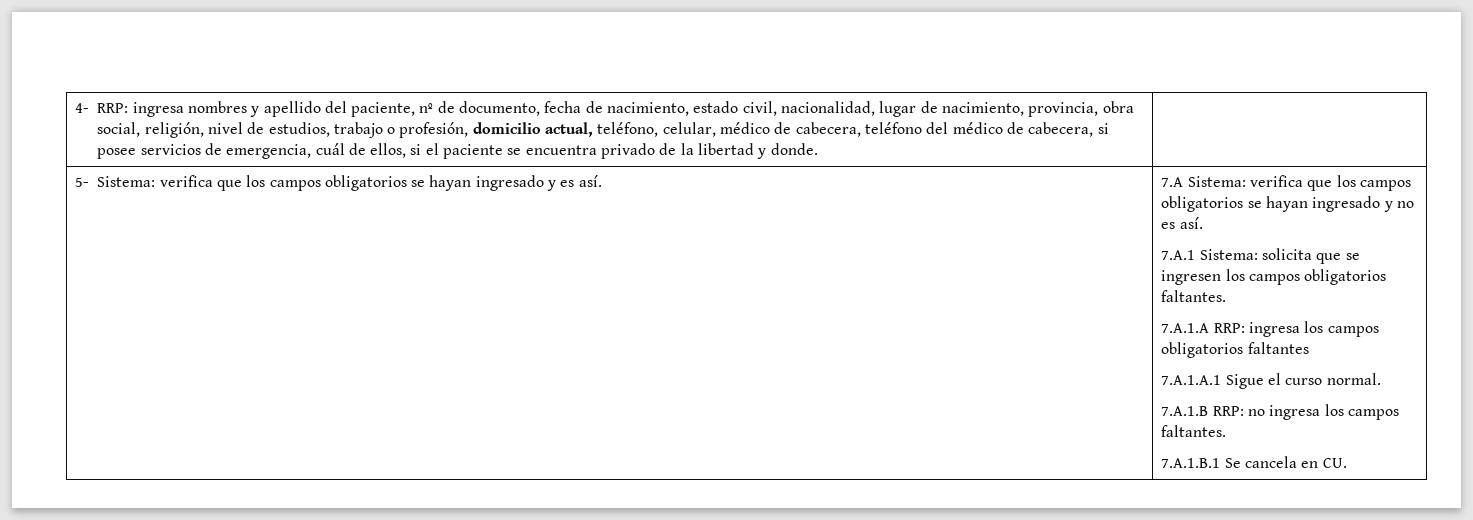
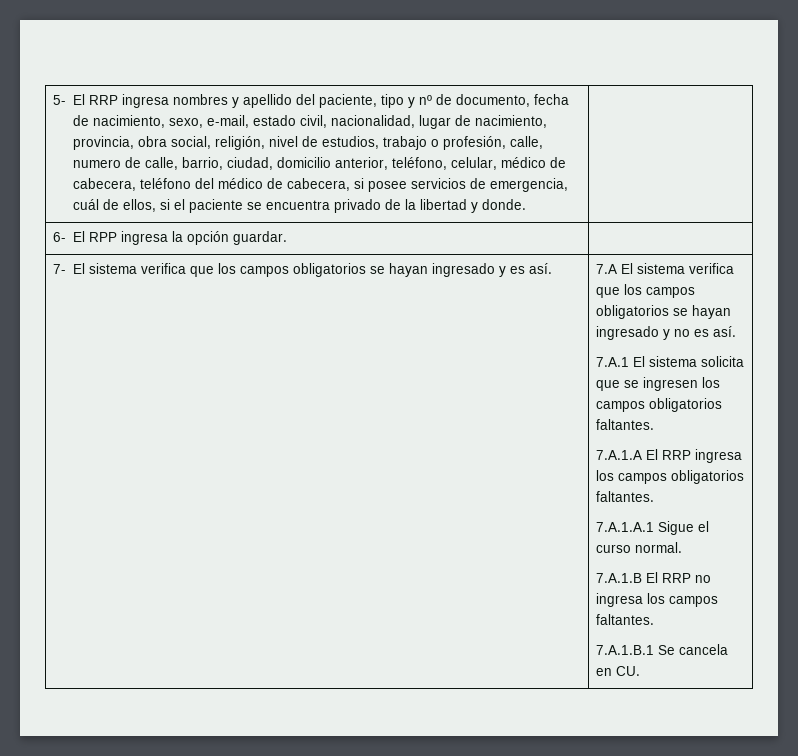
[75,103,129,113] 4- RRP: -> [53,94,119,105] 5- El RRP
(416, 109) none -> [381,94,416,108] tipo y
(690, 109) none -> [169,115,250,128] sexo, e-mail,
[472,122,594,137] domicilio actual, -> [510,136,544,149] [73,157,389,170] calle, numero de calle, barrio, ciudad, domicilio anterior,
[75,176,156,187] 5- Sistema: -> [53,231,288,245] [53,263,138,274] 6- El RPP ingresa la opción guardar. | // 7- El sistema
[1187,176,1246,187] Sistema: -> [621,263,686,274] El sistema
[1199,249,1258,260] Sistema: -> [633,356,698,367] El sistema
[1213,323,1245,333] RRP: -> [646,449,692,460] El RRP
[1247,342,1309,354] faltantes -> [596,491,655,502] faltantes.
[1212,406,1244,416] RRP: -> [646,572,692,583] El RRP

